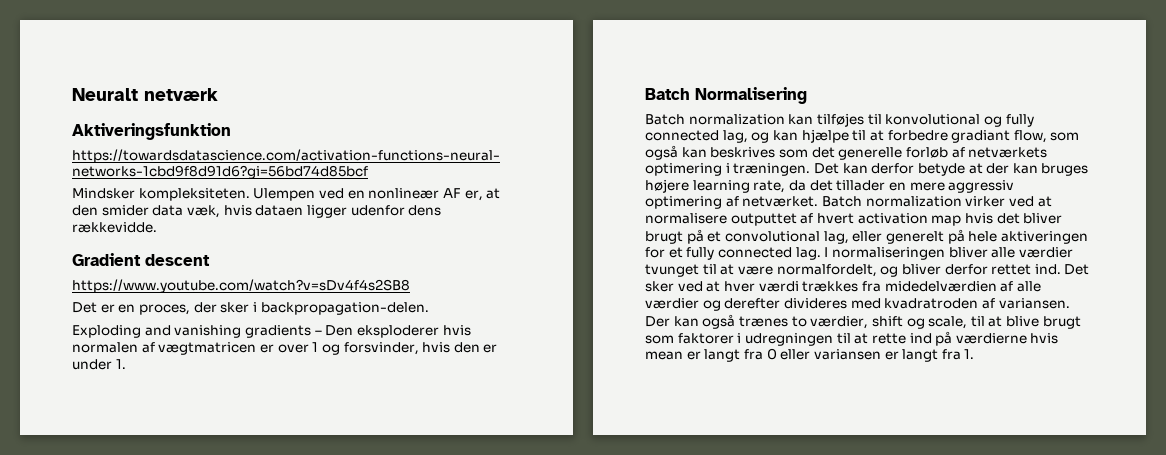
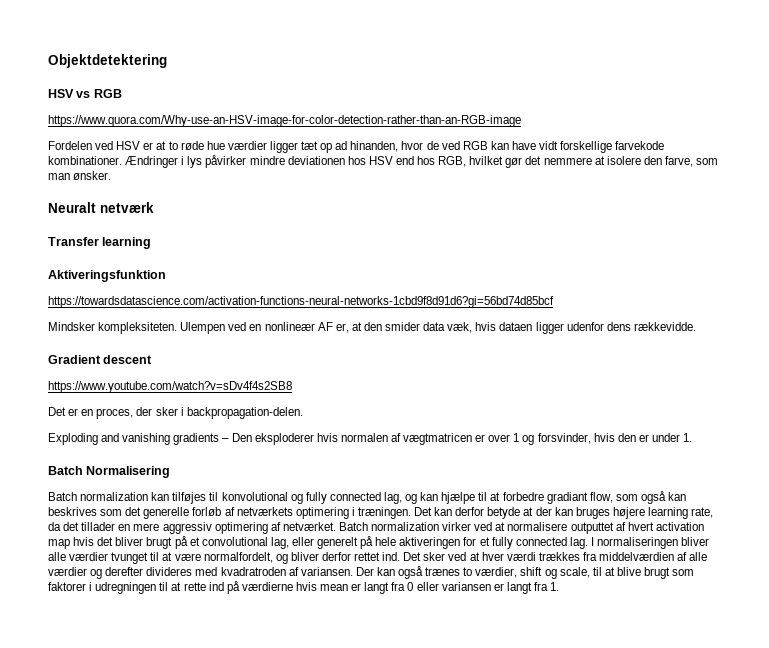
(72, 94) none -> [48,54,167,68] [48,89,122,98] [48,115,521,127] [48,141,665,153] [48,155,719,168] [48,171,112,180] Objektdetektering // HSV vs RGB // https://www.quora.com/Why-use-an-HSV-image-for-color-detection-rather-than-an-RGB-image // Fordelen ved HSV er at to røde hue værdier ligger tæt op ad hinanden, hvor de ved RGB kan have vidt forskellige farvekode kombinationer. Ændringer i lys påvirker mindre deviationen hos HSV end hos RGB, hvilket gør det nemmere at isolere den farve, som man ønsker. //
(218, 94) none -> [48,237,152,249] // Transfer learning
[884,281,997,292] midedelværdien -> [599,552,675,561] middelværdien

